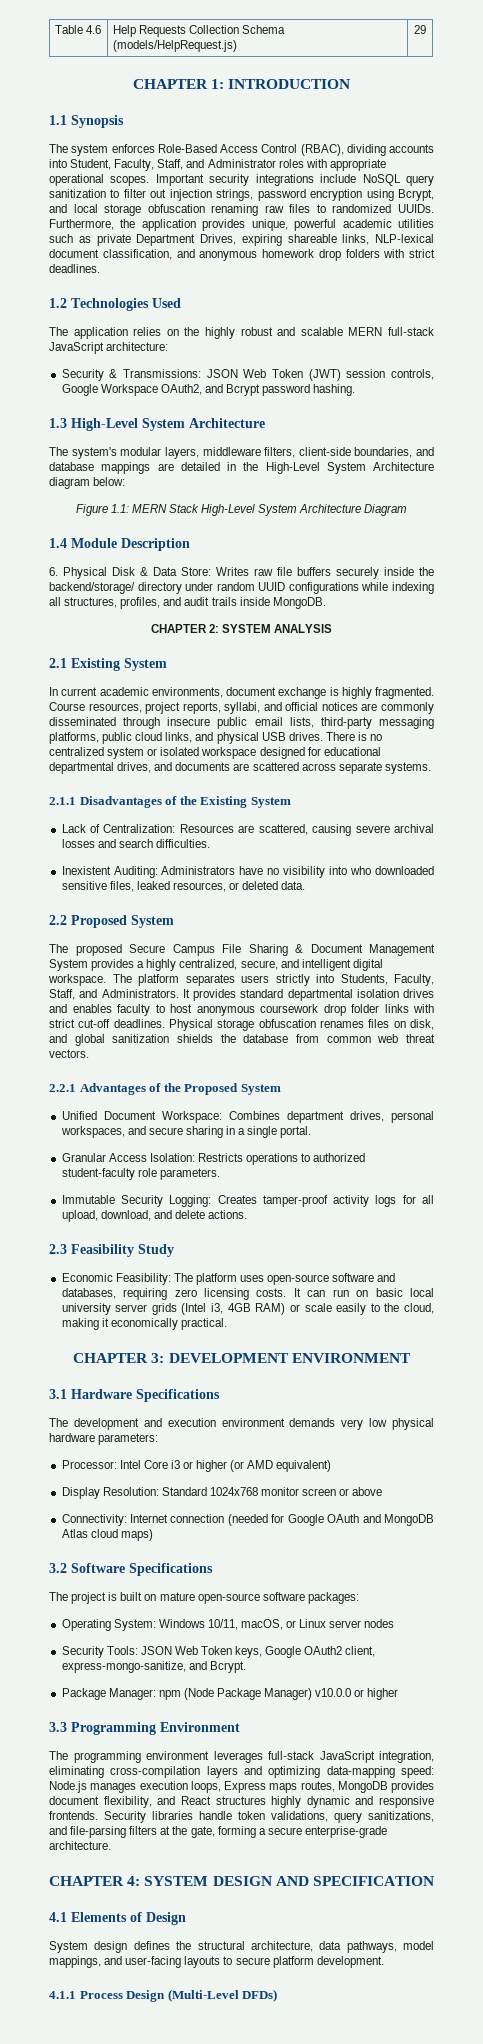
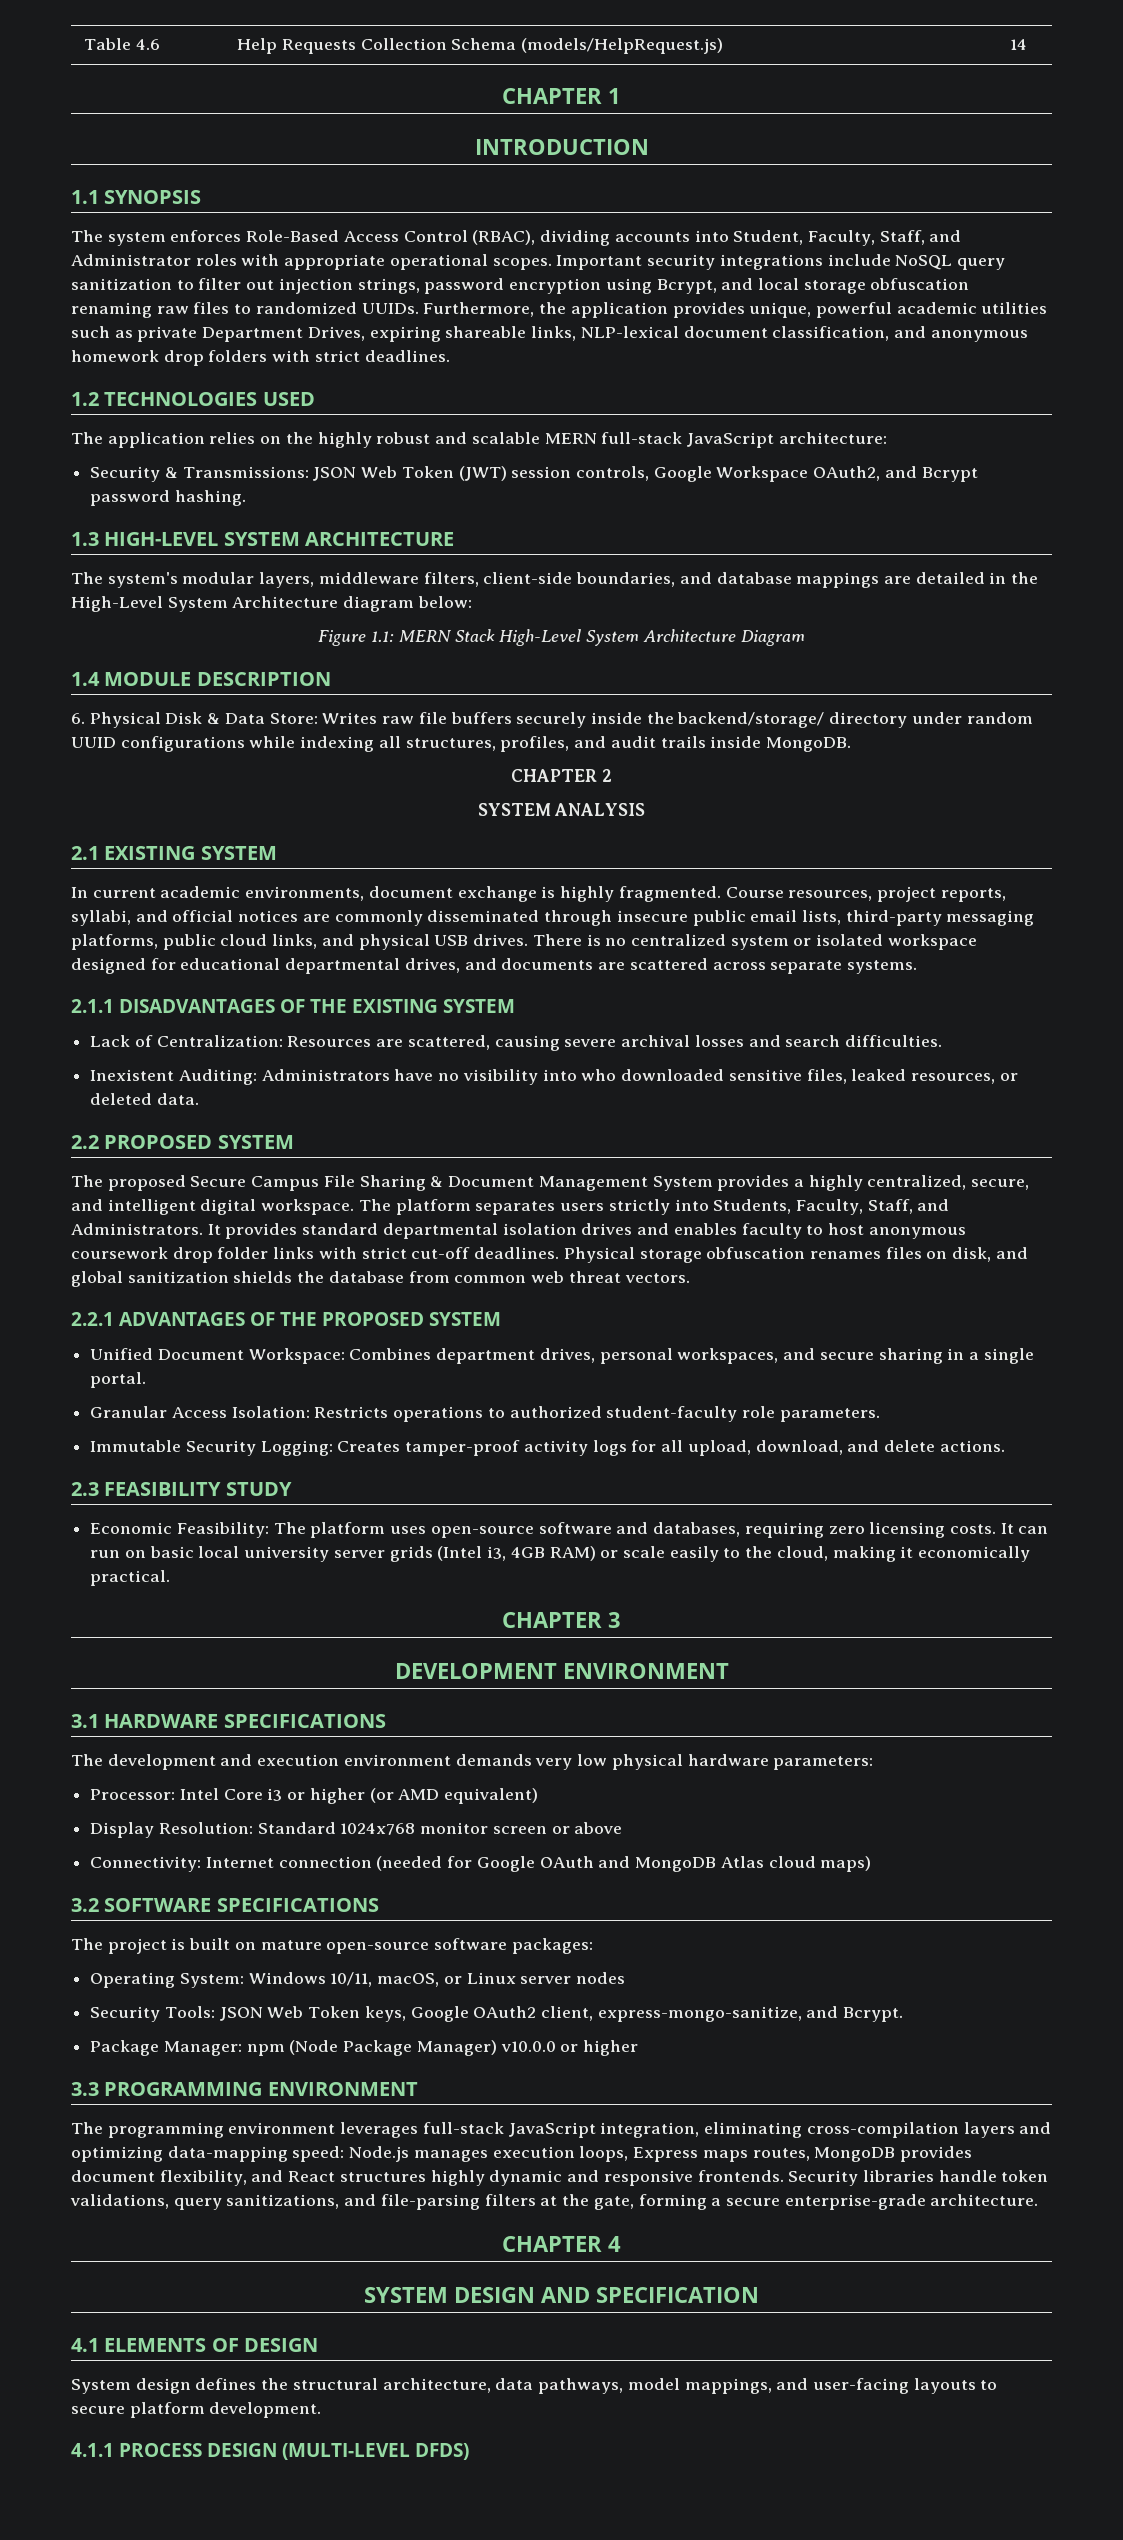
[414,25,426,34] [132,79,224,89] 29 // CHAPTER 1: -> [1010,39,1027,50] [502,88,621,104] 14 // CHAPTER 1 //
[71,115,124,128] Synopsis -> [104,190,202,204] SYNOPSIS
[71,298,181,311] Technologies Used -> [104,392,315,406] TECHNOLOGIES USED
[71,418,265,431] High-Level System Architecture -> [104,532,455,546] HIGH-LEVEL SYSTEM ARCHITECTURE
[71,538,190,551] Module Description -> [104,672,331,686] MODULE DESCRIPTION
[208,624,219,633] 2: -> [601,769,612,782] 2 //
[71,658,167,671] Existing System -> [104,846,277,860] EXISTING SYSTEM
[79,796,291,808] Disadvantages of the Existing System -> [119,999,515,1013] DISADVANTAGES OF THE EXISTING SYSTEM
[71,915,174,928] Proposed System -> [104,1135,294,1149] PROPOSED SYSTEM
[79,1083,281,1095] Advantages of the Proposed System -> [119,1312,501,1326] ADVANTAGES OF THE PROPOSED SYSTEM
[71,1244,174,1257] Feasibility Study -> [104,1482,292,1496] FEASIBILITY STUDY
[151,1353,165,1363] 3: -> [608,1612,621,1628] 3 //
[71,1389,220,1402] Hardware Specifications -> [104,1714,386,1728] HARDWARE SPECIFICATIONS
[71,1563,213,1576] Software Specifications -> [104,1898,379,1912] SOFTWARE SPECIFICATIONS
[71,1722,240,1735] Programming Environment -> [104,2082,418,2096] PROGRAMMING ENVIRONMENT
[127,1876,141,1886] 4: -> [608,2236,621,2252] 4 //
[71,1912,186,1925] Elements of Design -> [104,2338,319,2352] ELEMENTS OF DESIGN
[79,1989,278,2002] Process Design (Multi-Level DFDs) -> [119,2443,469,2460] PROCESS DESIGN (MULTI-LEVEL DFDS)

